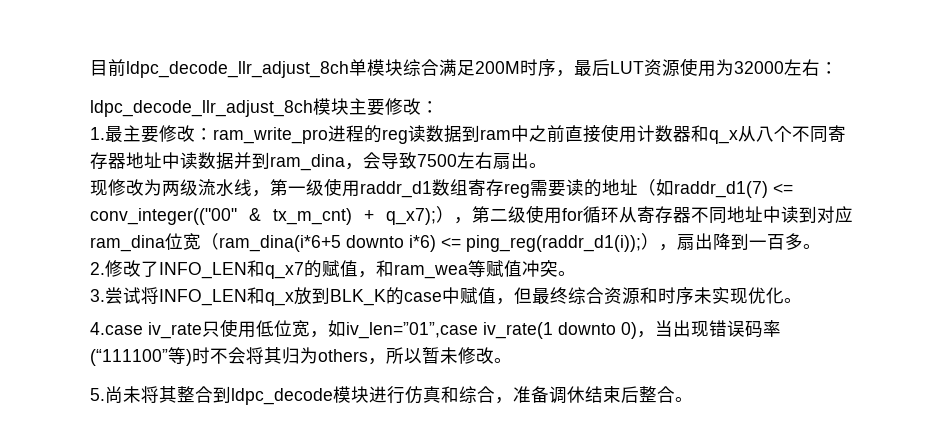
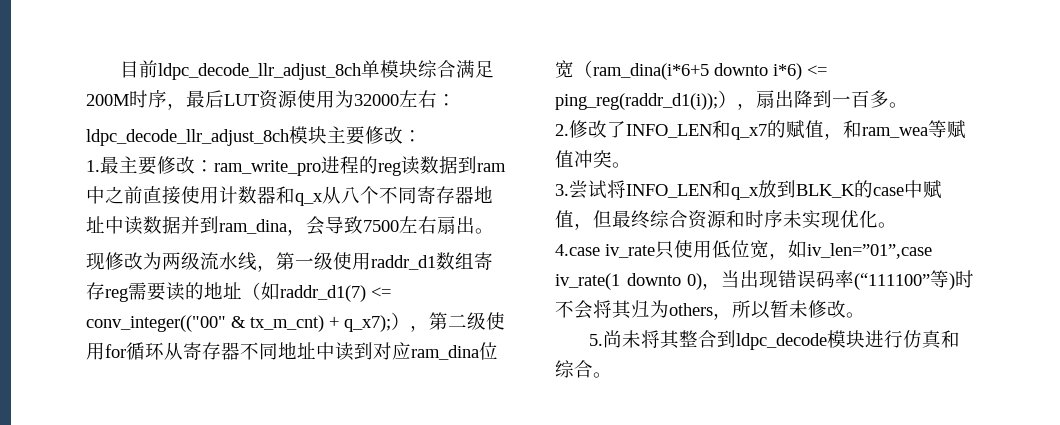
[495,386,675,404] ，准备调休结束后整合 -> (593, 369) none

